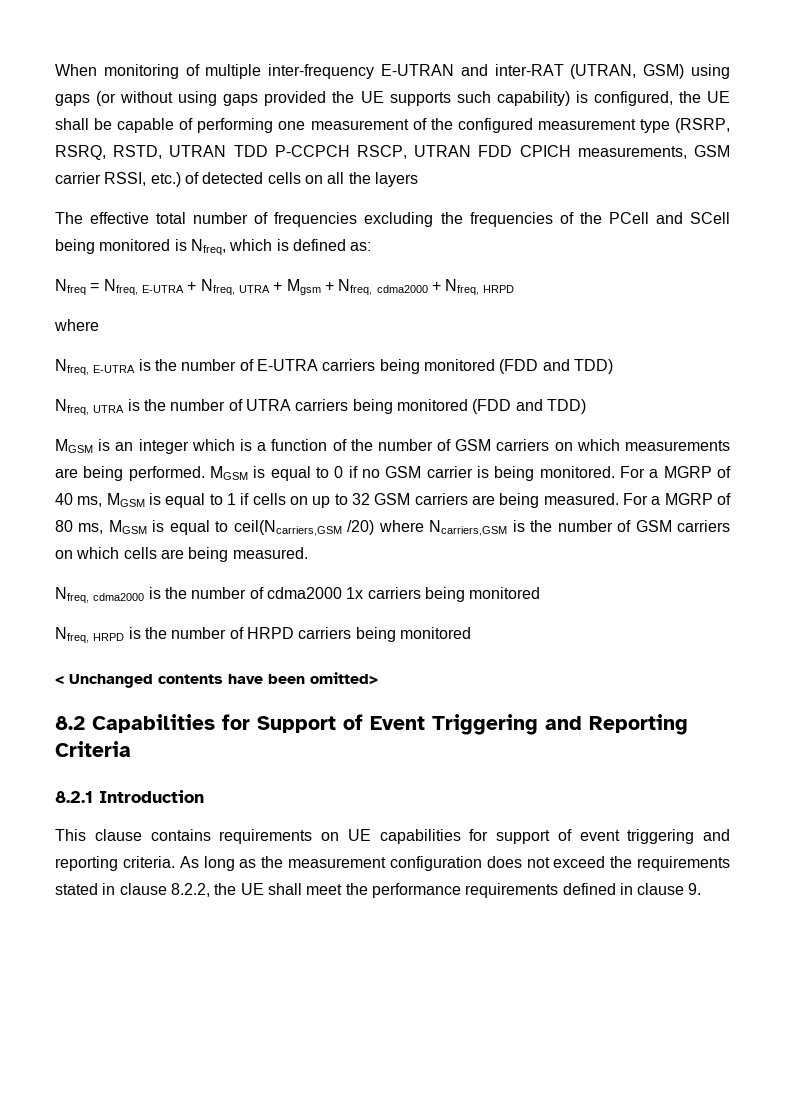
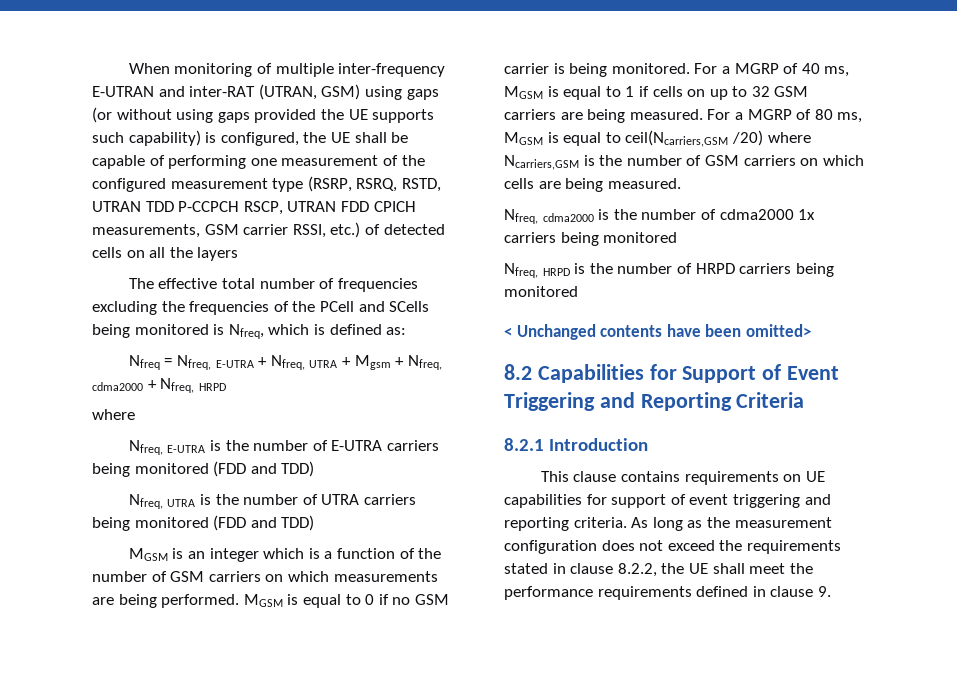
[690,212,731,224] SCell -> [389,301,430,312] SCells

